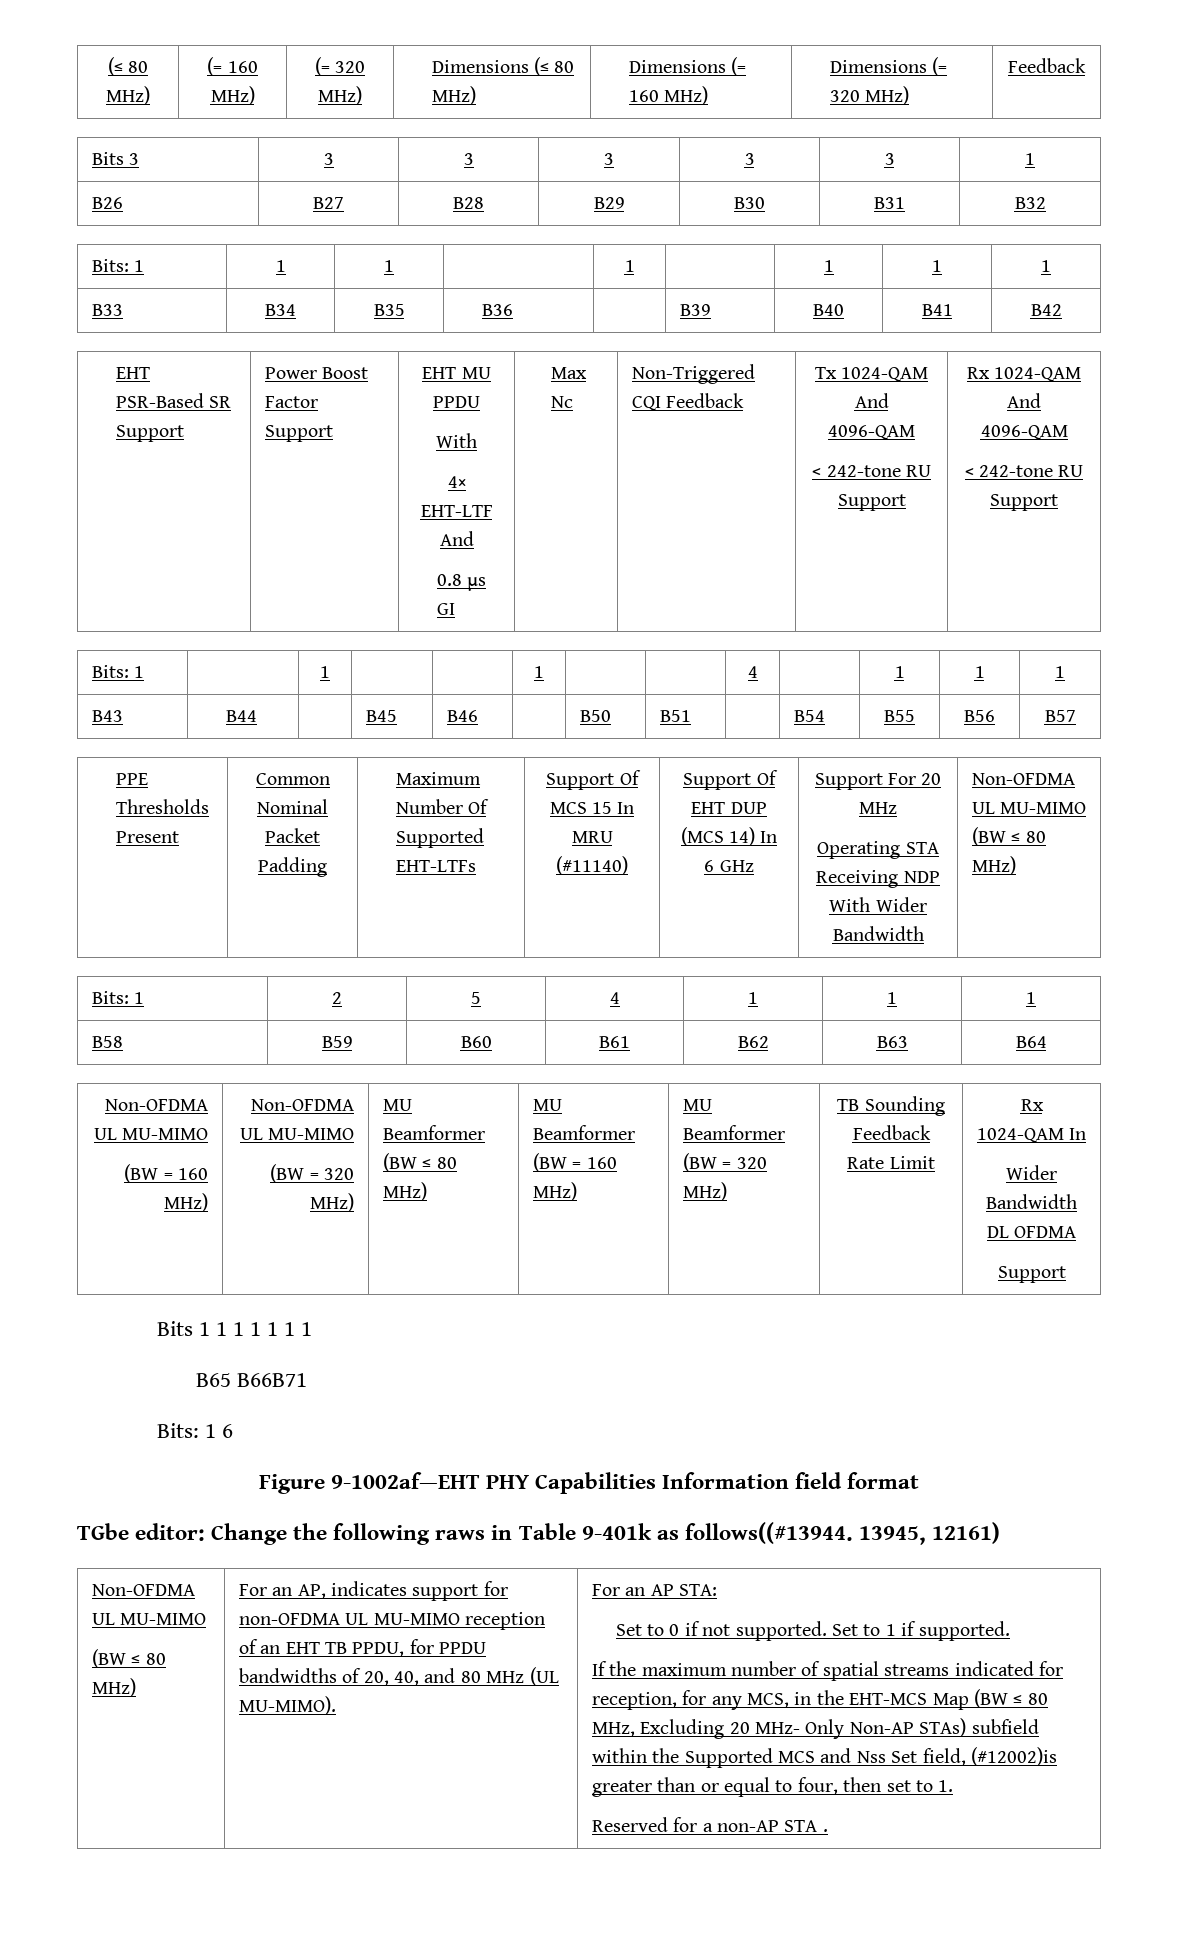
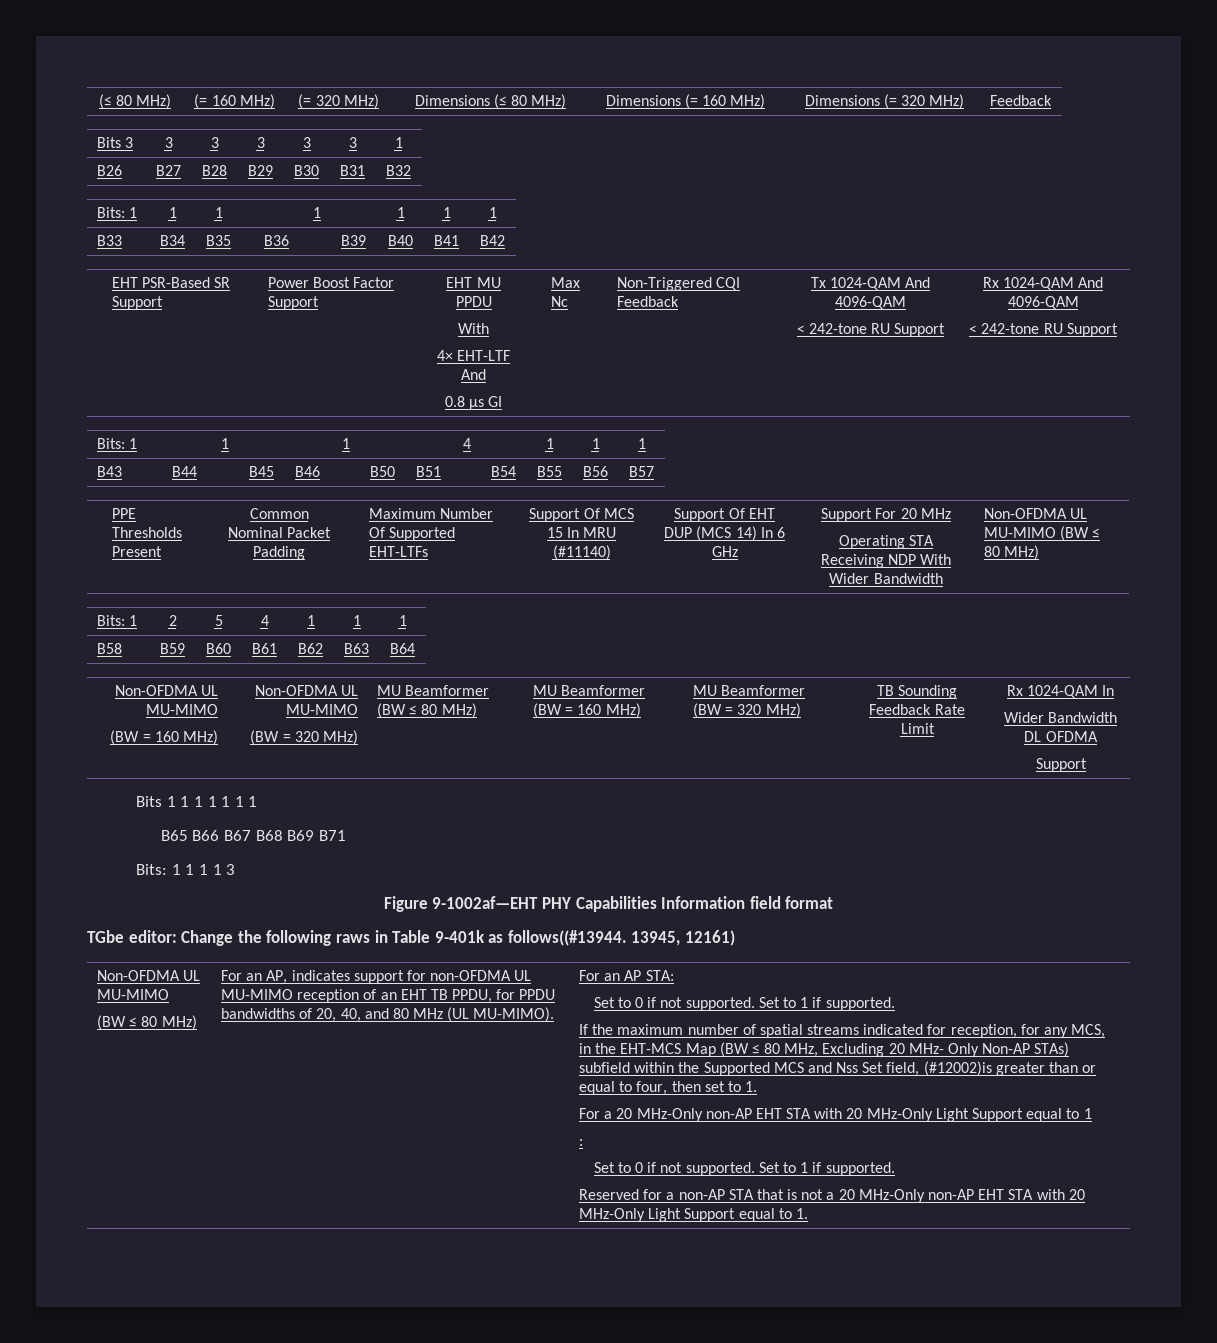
[237,1373,308,1387] [156,1423,233,1438] B66B71 // Bits: 1 6 -> [192,830,346,841] [136,864,236,875] B66 B67 B68 B69 B71 // Bits: 1 1 1 1 3
(954, 1786) none -> [578,1108,1092,1122] [578,1139,583,1146] [593,1162,895,1176] // For a 20 MHz-Only non-AP EHT STA with 20 MHz-Only Light Support equal to 1 // : // Set to 0 if not supported. Set to 1 if supported.
[822,1829,828,1832] . -> [756,1189,1085,1203] [578,1208,808,1222] that is not a 20 MHz-Only non-AP EHT STA with 20 MHz-Only Light Support equal to 1.

